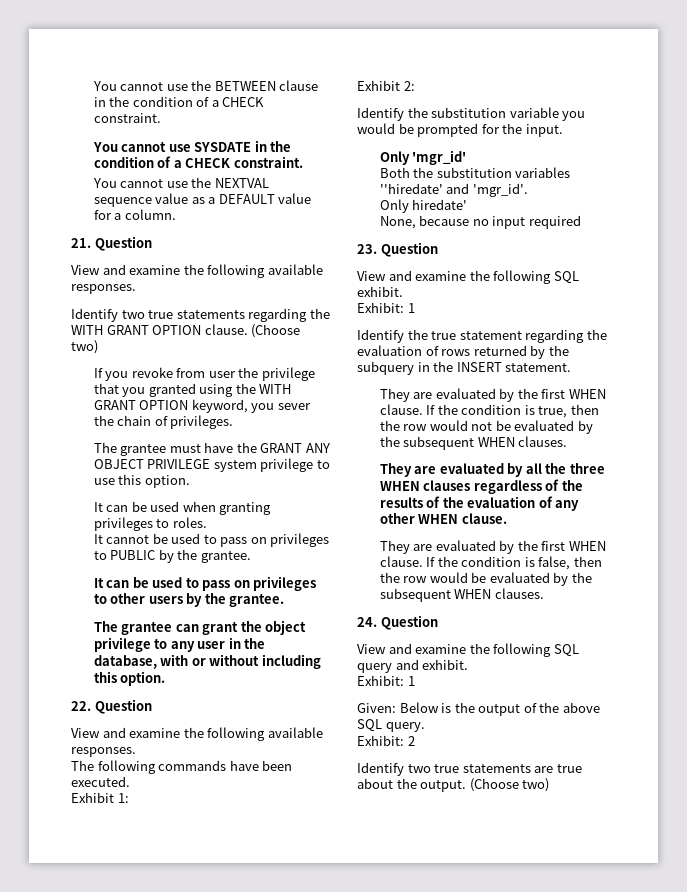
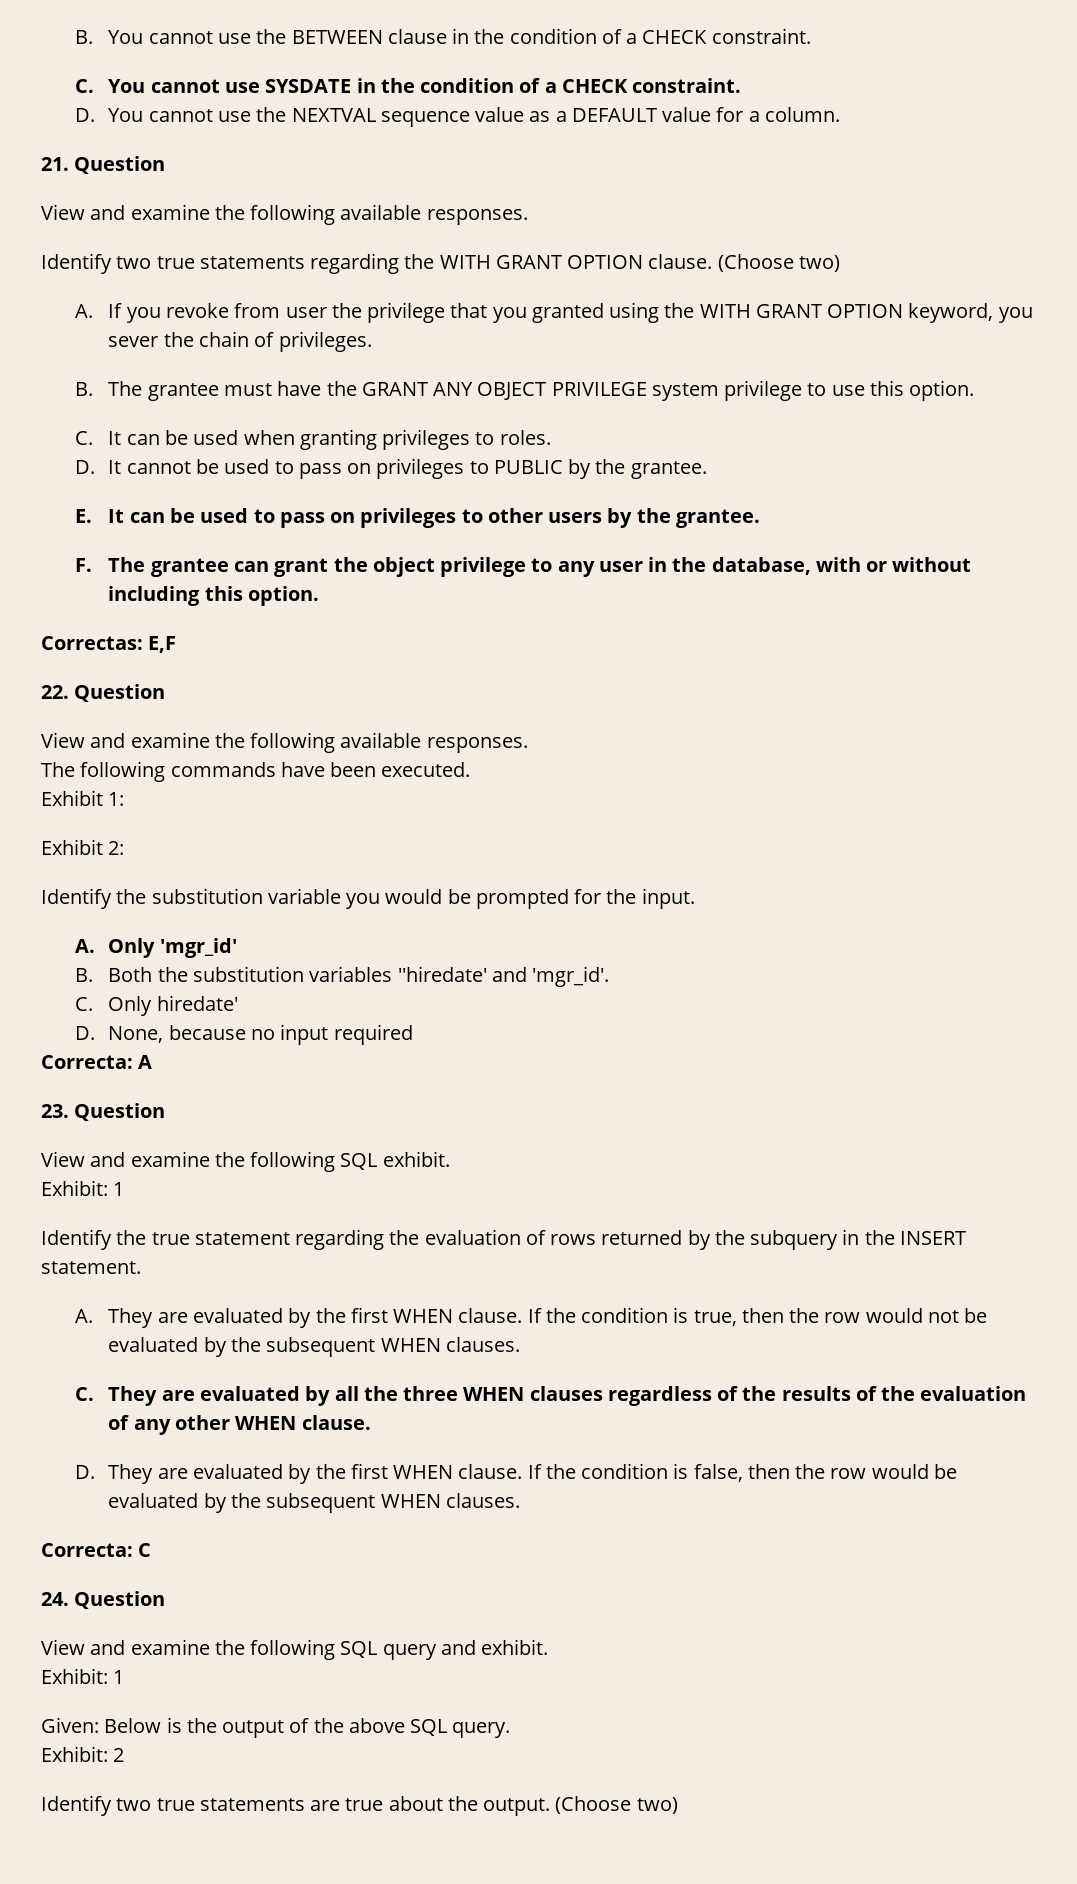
(92, 86) none -> [74,30,93,44] B.
(161, 118) none -> [74,79,94,93] C.
(303, 162) none -> [74,108,95,122] D.
(98, 347) none -> [74,304,93,318] A.
(234, 422) none -> [74,382,93,396] B.
(190, 481) none -> [74,431,93,445] C.
(207, 522) none -> [74,460,95,474] D.
(251, 557) none -> [74,509,92,523] E.
(285, 600) none -> [74,558,92,572] F.
(166, 678) none -> [41,636,177,653] // Correctas: E,F
(563, 130) none -> [74,939,95,953] A.
(467, 157) none -> [74,968,93,982] B.
(528, 190) none -> [74,997,93,1011] C.
(468, 204) none -> [74,1026,95,1040] D.
(581, 222) none -> [41,1055,153,1069] // Correcta: A
(572, 367) none -> [74,1309,93,1323] A.
(568, 441) none -> [74,1387,94,1401] C.
(507, 518) none -> [74,1465,95,1479] D.
(544, 593) none -> [41,1543,152,1557] // Correcta: C

